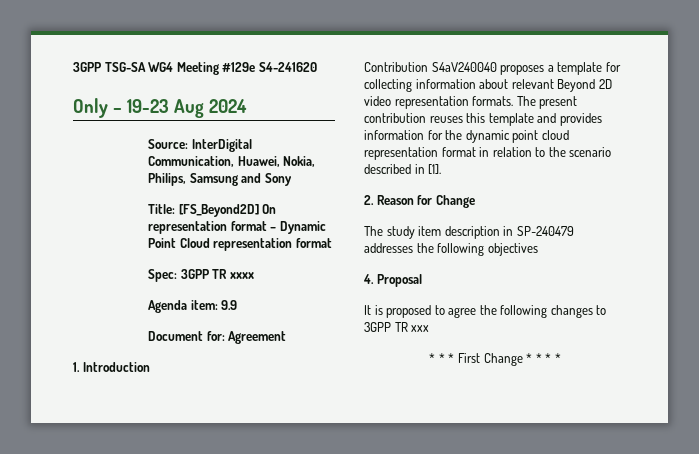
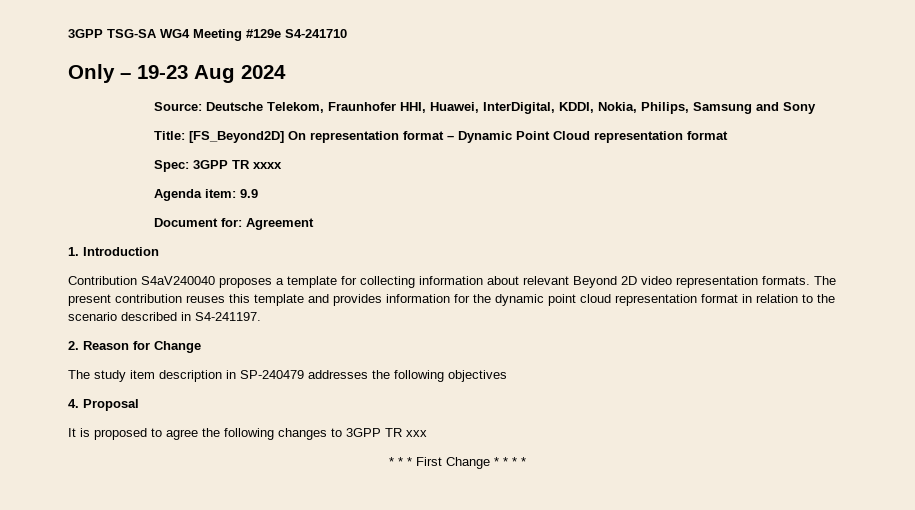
[258,62,317,72] S4-241620 -> [285,29,347,38] S4-241710
[191,139,252,152] [148,156,280,167] InterDigital Communication, Huawei, -> [206,102,595,114] Deutsche Telekom, Fraunhofer HHI, Huawei, InterDigital, KDDI,
[428,164,442,174] [1]. -> [195,312,261,321] S4-241197.

